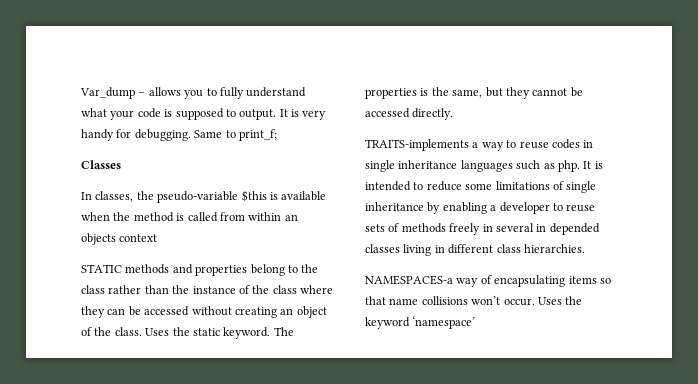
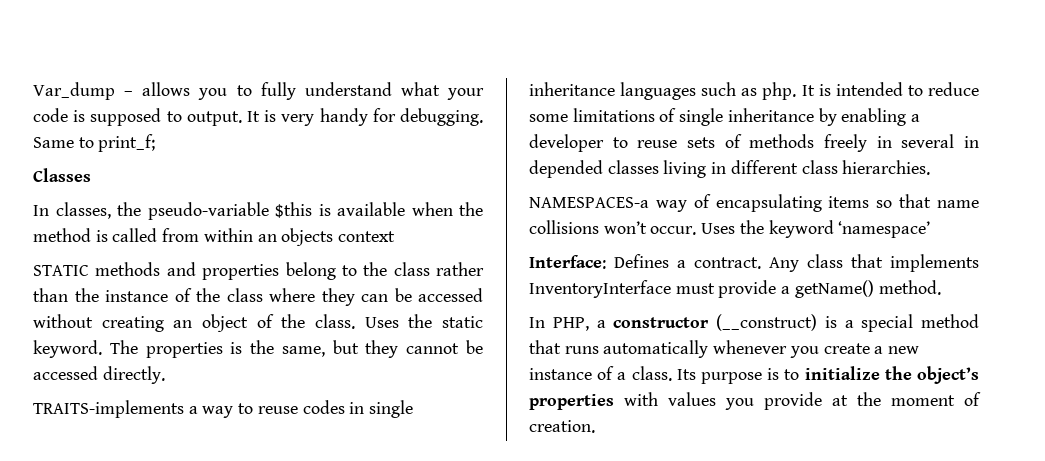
(476, 322) none -> [529,254,979,272] [529,280,941,298] [529,314,979,332] [529,340,920,358] [529,366,979,384] [529,392,981,410] [529,420,595,433] // Interface: Defines a contract. Any class that implements InventoryInterface must provide a getName() method. // In PHP, a constructor (__construct) is a special method that runs automatically whenever you create a new instance of a class. Its purpose is to initialize the object’s properties with values you provide at the moment of creation.

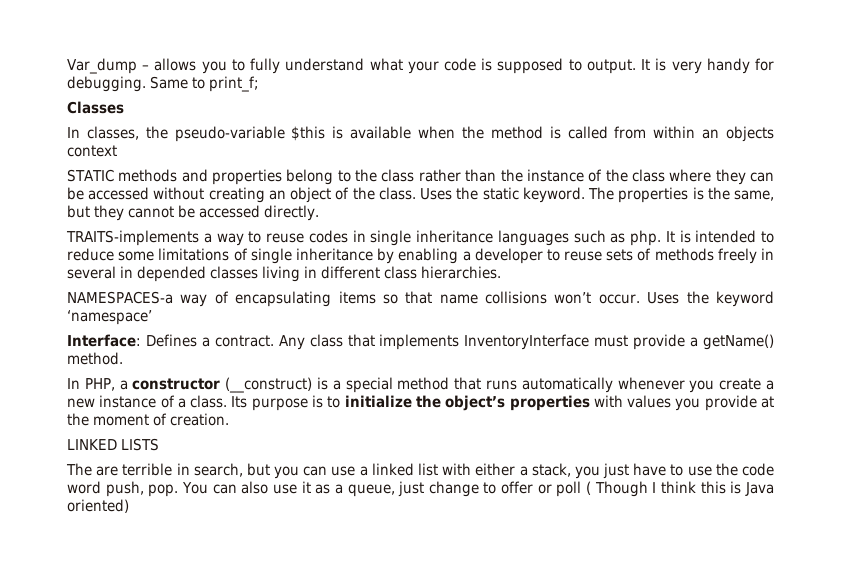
(595, 426) none -> [67,438,159,451] [66,463,774,479] [67,481,775,497] [67,499,129,513] // LINKED LISTS // The are terrible in search, but you can use a linked list with either a stack, you just have to use the code word push, pop. You can also use it as a queue, just change to offer or poll ( Though I think this is Java oriented)

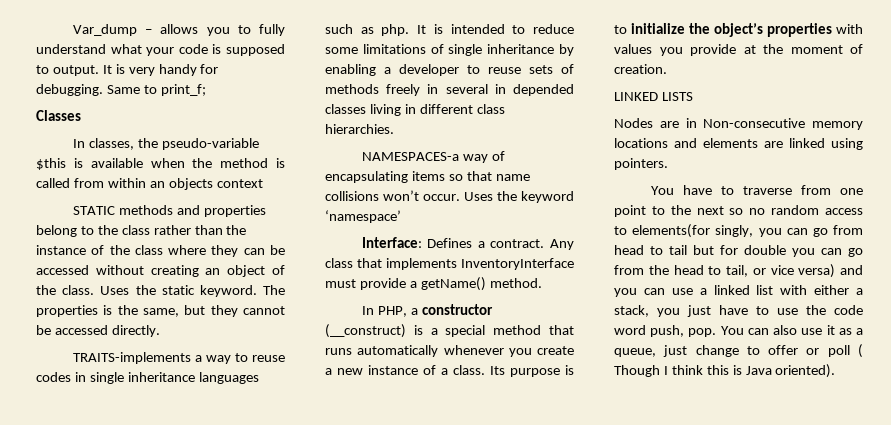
[66,463,270,477] The are terrible in search, but -> [614,118,863,130] [614,138,863,150] [614,158,668,170] [650,185,863,195] [614,205,863,217] [614,224,863,238] [614,245,863,257] [614,264,863,278] Nodes are in Non-consecutive memory locations and elements are linked using pointers. // You have to traverse from one point to the next so no random access to elements(for singly, you can go from head to tail but for double you can go from the head to tail, or vice versa) and
[67,499,129,513] oriented) -> [775,364,836,378] oriented).

